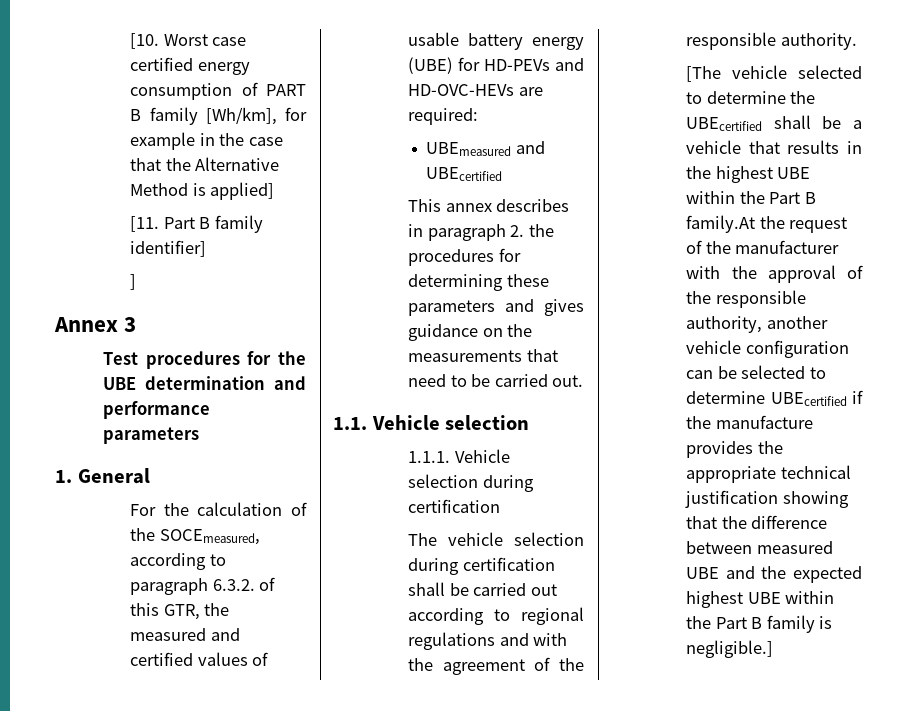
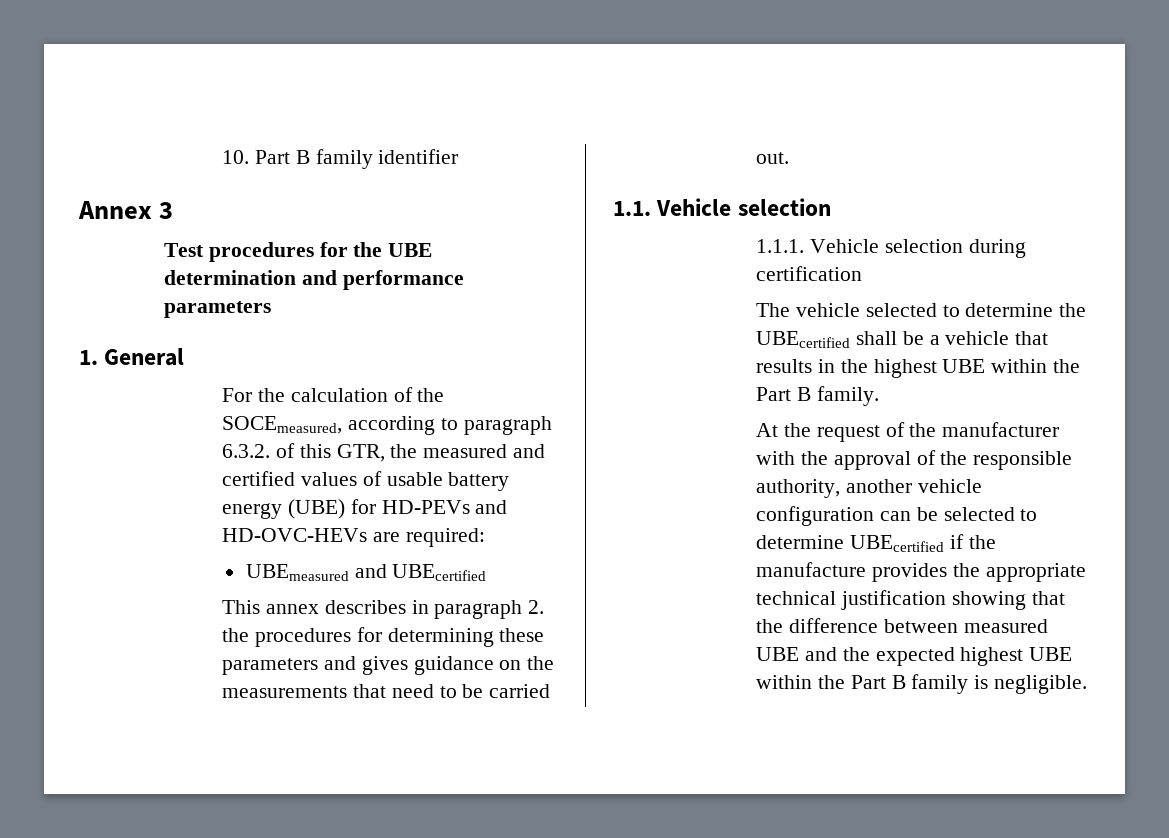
[130,33,247,49] [130,57,250,75] [130,82,306,100] [130,107,307,125] [130,132,283,150] [130,157,280,171] [130,182,275,200] [130,215,263,233] [130,240,207,257] [130,274,137,290] [10. Worst case certified energy consumption of PART B family [Wh/km], for example in the case that the Alternative Method is applied] // [11. Part B family identifier] // ] -> [222,149,459,169] 10. Part B family identifier
[514,532,584,546] [408,557,555,575] [408,582,557,596] [408,607,584,625] [408,632,568,650] [408,657,584,675] [686,32,857,50] [686,65,788,82] selection during certification shall be carried out according to regional regulations and with the agreement of the responsible authority. // [The vehicle -> (860, 310) none
[686,215,756,233] family.At -> [816,386,879,406] [756,423,779,437] family. // At
[686,640,774,658] negligible.] -> [993,675,1087,694] negligible.

